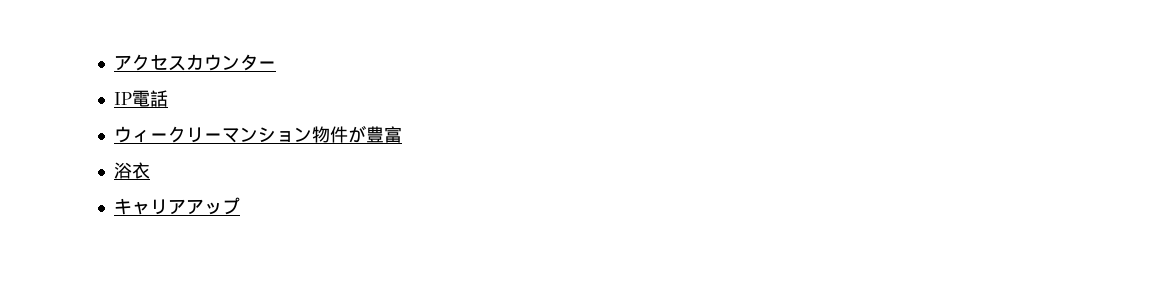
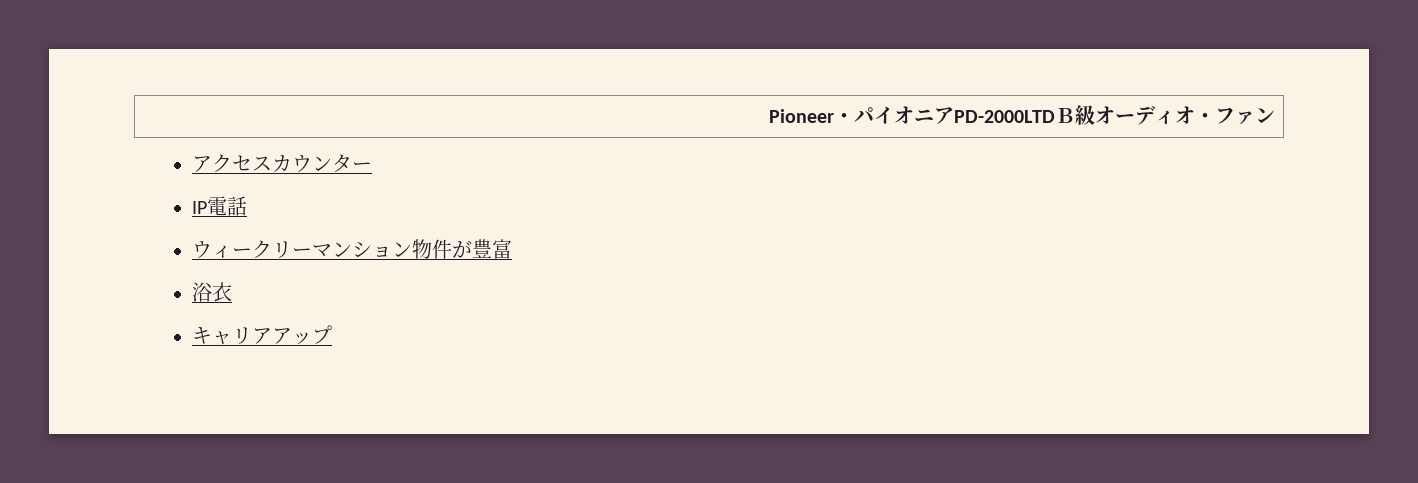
(114, 63) none -> [769,105,1276,125] Pioneer・パイオニアPD-2000LTDＢ級オーディオ・ファン //

